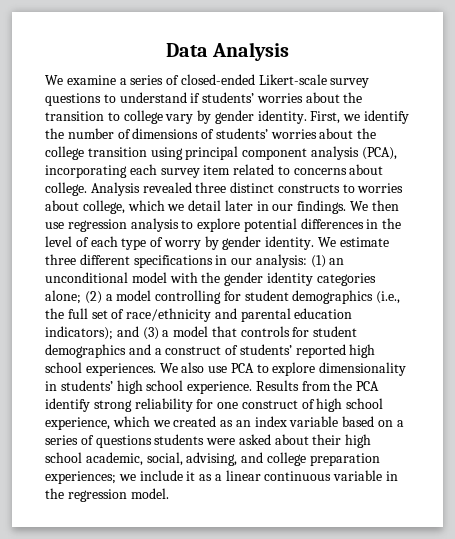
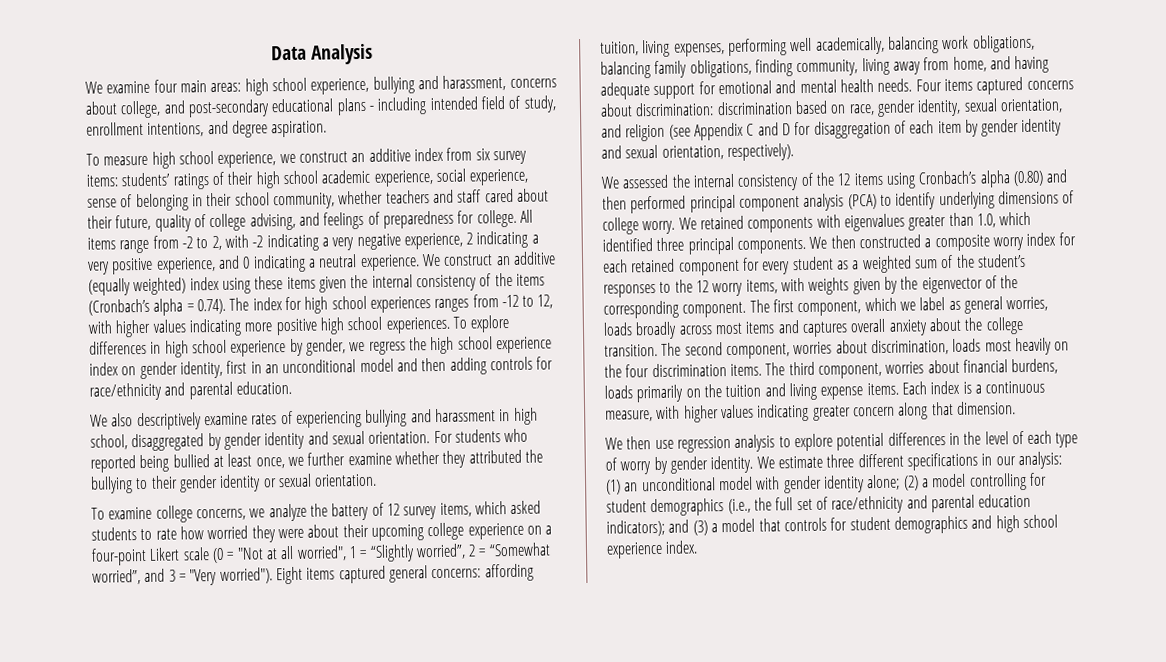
[119,74,370,88] [45,92,363,106] [45,110,410,124] [45,128,377,139] [45,146,397,160] [45,164,384,178] [45,182,404,196] [45,200,347,214] a series of closed-ended Likert-scale survey questions to understand if students’ worries about the transition to college vary by gender identity. First, we identify the number of dimensions of students’ worries about the college transition using principal component analysis (PCA), incorporating each survey item related to concerns about college. Analysis revealed three distinct constructs to worries about college, which we detail later in our findings. -> [153,75,557,96] [85,95,557,119] [86,120,328,138] [86,147,527,169] [86,168,530,190] [87,188,549,212] [87,209,533,232] [87,230,539,254] [88,251,556,275] [88,272,545,296] [88,294,554,316] [88,314,511,338] [89,336,552,358] [89,356,554,380] [89,380,292,401] [90,407,538,431] [90,428,529,452] [90,449,543,473] [90,473,378,494] [91,500,542,523] [91,522,553,543] [91,542,551,566] [92,563,534,586] [600,34,1035,58] [600,55,1050,79] [600,76,1074,100] [600,98,1063,117] [601,118,1063,142] [601,143,794,162] [601,169,1069,191] [602,190,1075,214] [602,211,1032,235] [602,232,1076,255] [603,253,1026,276] [603,275,1019,298] [603,296,1049,319] [603,317,1024,340] [604,337,1070,360] [604,358,1059,379] [604,380,1046,403] [605,401,1016,423] four main areas: high school experience, bullying and harassment, concerns about college, and post-secondary educational plans - including intended field of study, enrollment intentions, and degree aspiration. // To measure high school experience, we construct an additive index from six survey items: students’ ratings of their high school academic experience, social experience, sense of belonging in their school community, whether teachers and staff cared about their future, quality of college advising, and feelings of preparedness for college. All items range from -2 to 2, with -2 indicating a very negative experience, 2 indicating a very positive experience, and 0 indicating a neutral experience. We construct an additive (equally weighted) index using these items given the internal consistency of the items (Cronbach’s alpha = 0.74). The index for high school experiences ranges from -12 to 12, with higher values indicating more positive high school experiences. To explore differences in high school experience by gender, we regress the high school experience index on gender identity, first in an unconditional model and then adding controls for race/ethnicity and parental education. // We also descriptively examine rates of experiencing bullying and harassment in high school, disaggregated by gender identity and sexual orientation. For students who reported being bullied at least once, we further examine whether they attributed the bullying to their gender identity or sexual orientation. // To examine college concerns, we analyze the battery of 12 survey items, which asked students to rate how worried they were about their upcoming college experience on a four-point Likert scale (0 = "Not at all worried", 1 = “Slightly worried”, 2 = “Somewhat worried”, and 3 = "Very worried"). Eight items captured general concerns: affording tuition, living expenses, performing well academically, balancing work obligations, balancing family obligations, finding community, living away from home, and having adequate support for emotional and mental health needs. Four items captured concerns about discrimination: discrimination based on race, gender identity, sexual orientation, and religion (see Appendix C and D for disaggregation of each item by gender identity and sexual orientation, respectively). // We assessed the internal consistency of the 12 items using Cronbach’s alpha (0.80) and then performed principal component analysis (PCA) to identify underlying dimensions of college worry. We retained components with eigenvalues greater than 1.0, which identified three principal components. We then constructed a composite worry index for each retained component for every student as a weighted sum of the student’s responses to the 12 worry items, with weights given by the eigenvector of the corresponding component. The first component, which we label as general worries, loads broadly across most items and captures overall anxiety about the college transition. The second component, worries about discrimination, loads most heavily on the four discrimination items. The third component, worries about financial burdens, loads primarily on the tuition and living expense items. Each index is a continuous measure, with higher values indicating greater concern along that dimension. //
[201,272,376,286] the gender identity categories -> [782,475,865,494] gender identity
[154,344,376,358] [45,362,407,376] [45,380,380,394] [45,398,384,412] [45,416,404,430] [45,434,372,448] [45,452,380,466] [45,470,399,484] [45,488,169,502] a construct of students’ reported high school experiences. We also use PCA to explore dimensionality in students’ high school experience. Results from the PCA identify strong reliability for one construct of high school experience, which we created as an index variable based on a series of questions students were asked about their high school academic, social, advising, and college preparation experiences; we include it as a linear continuous variable in the regression model. -> [995,514,1058,533] [606,540,699,559] high school experience index.

